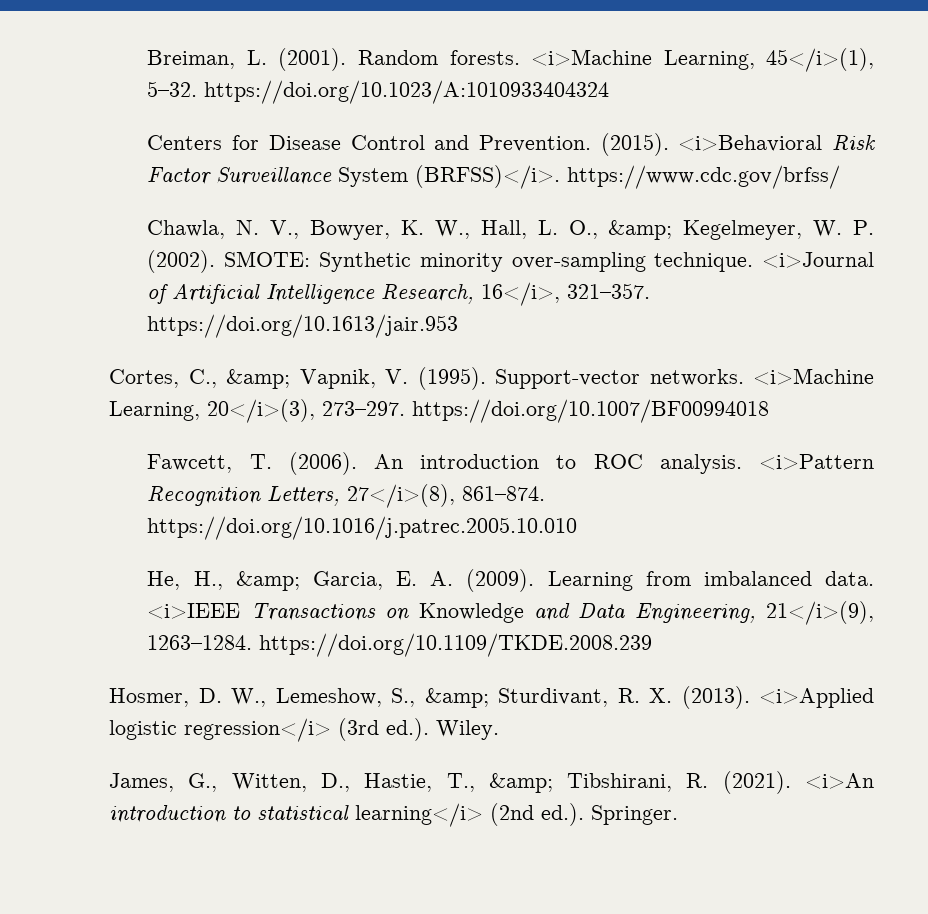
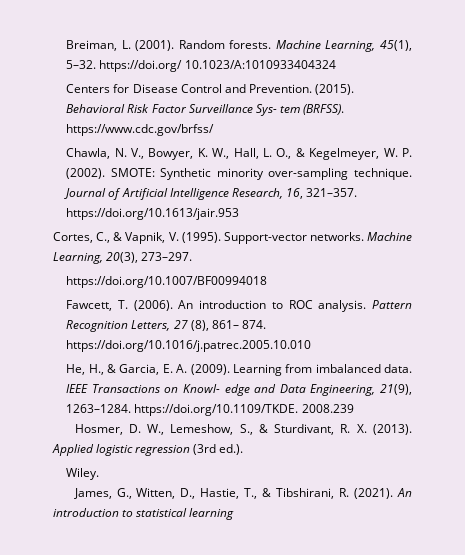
[530,48,874,72] [147,80,610,104] <i>Machine Learning, 45</i>(1), 5–32. https://doi.org/10.1023/A:1010933404324 -> [275,40,412,52] [66,60,336,72] Machine Learning, 45(1), 5–32. https://doi.org/ 10.1023/A:1010933404324
[678,135,823,152] <i>Behavioral -> [66,104,126,113] Behavioral
[338,165,561,189] System (BRFSS)</i>. -> [255,104,344,116] Sys- tem (BRFSS).
[608,220,673,240] &amp; -> [295,148,305,157] &
[762,252,874,268] <i>Journal -> [64,188,107,199] Journal
[481,282,561,306] 16</i>, -> [285,188,303,199] 16,
[226,369,290,389] &amp; -> [113,232,123,241] &
[753,368,874,385] [109,399,315,423] <i>Machine Learning, 20</i>(3), -> [367,232,412,241] [53,252,139,264] Machine Learning, 20(3),
(405, 408) none -> (193, 256) //
[759,454,874,470] <i>Pattern -> [372,300,412,309] Pattern
[347,484,546,508] 27</i>(8), 861–874. -> [173,320,266,331] 27 (8), 861– 874.
[235,571,300,591] &amp; -> [107,364,117,373] &
[147,603,241,619] <i>IEEE -> [66,384,89,393] IEEE
[418,603,524,623] Knowledge -> [183,384,250,396] Knowl- edge
[766,601,874,625] [147,633,653,657] 21</i>(9), 1263–1284. https://doi.org/10.1109/TKDE.2008.239 -> [379,384,412,395] [66,404,354,416] 21(9), 1263–1284. https://doi.org/10.1109/TKDE. 2008.239
[424,688,489,708] &amp; -> [258,424,268,433] &
[759,688,874,708] [109,718,331,742] <i>Applied logistic regression</i> -> [52,444,191,456] Applied logistic regression
(429, 729) none -> (244, 449) //
[488,773,553,793] &amp; -> [262,488,272,497] &
[805,773,874,789] <i>An -> [396,488,412,497] An
[355,803,678,827] learning</i> (2nd ed.). Springer. -> [189,508,235,520] learning

